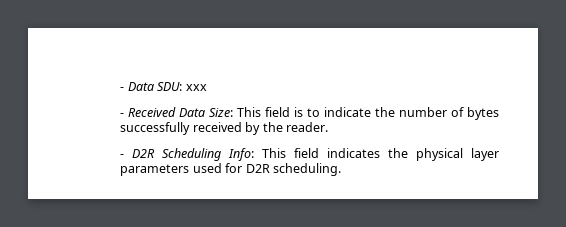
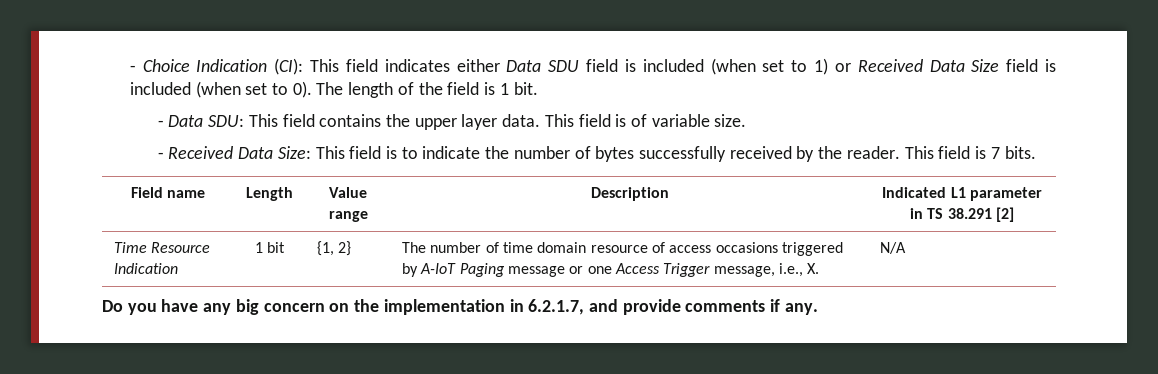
[120,82,207,91] - Data SDU: xxx -> [129,58,1057,75] [129,81,538,98] [157,114,747,130] - Choice Indication (CI): This field indicates either Data SDU field is included (when set to 1) or Received Data Size field is included (when set to 0). The length of the field is 1 bit. // - Data SDU: This field contains the upper layer data. This field is of variable size.
[120,148,499,161] [120,163,341,176] // - D2R Scheduling Info: This field indicates the physical layer parameters used for D2R scheduling. -> [904,146,1036,159] [130,187,206,198] [246,187,293,201] [329,187,367,198] [328,211,368,222] [590,187,669,201] [882,187,1042,201] [910,207,1014,222] [113,242,211,253] [113,263,178,274] [254,242,286,253] [316,241,352,256] [401,242,843,256] [401,263,820,277] [879,242,906,254] [102,299,818,315] This field is 7 bits. // Field name | Length | Value range | Description | Indicated L1 parameter in TS 38.291 [2] // Time Resource Indication | 1 bit | {1, 2} | The number of time domain resource of access occasions triggered by A-IoT Paging message or one Access Trigger message, i.e., X. | N/A // Do you have any big concern on the implementation in 6.2.1.7, and provide comments if any.

